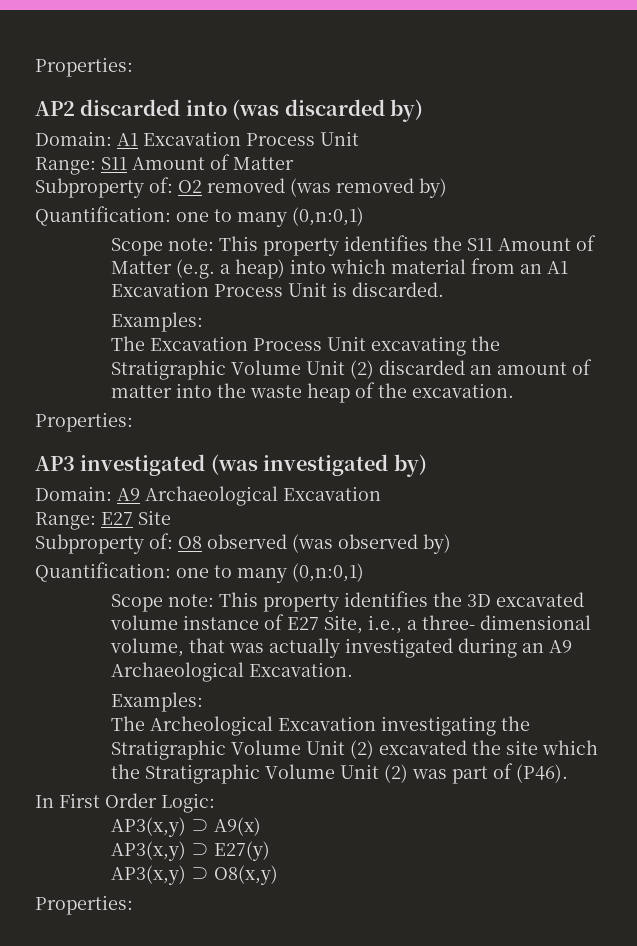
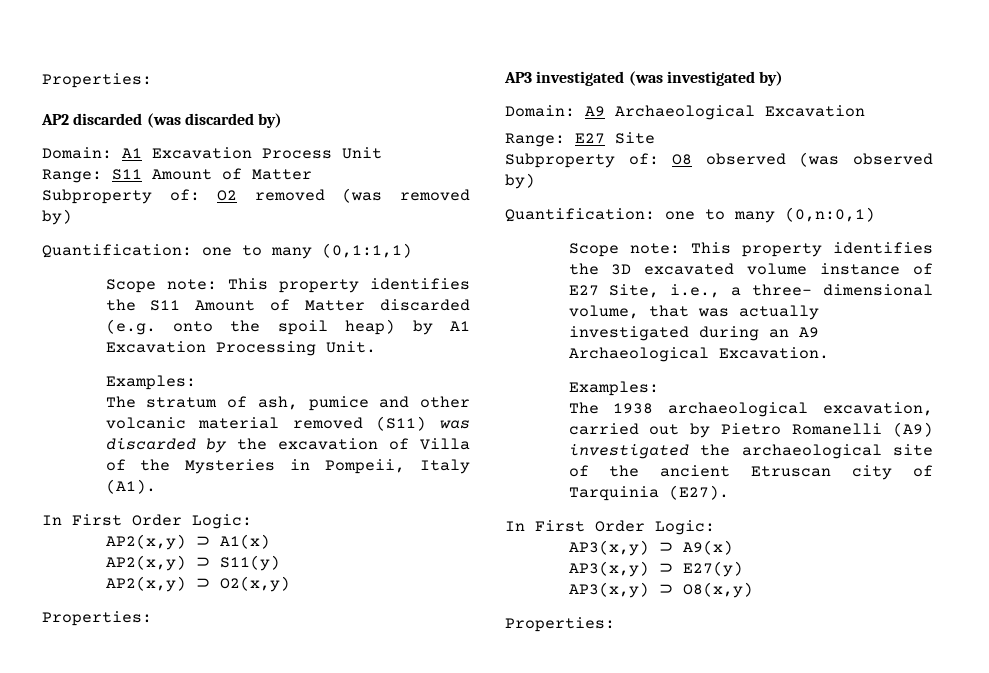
[185,100,227,116] into -> (143, 119) none
[292,207,364,226] (0,n:0,1) -> [322,243,412,258] (0,1:1,1)
[175,258,568,279] [110,282,444,297] [110,312,203,332] [110,336,500,356] [110,359,592,380] [110,382,514,403] (e.g. a heap) into which material from an A1 Excavation Process Unit is discarded. // Examples: // The Excavation Process Unit excavating the Stratigraphic Volume Unit (2) discarded an amount of matter into the waste heap of the excavation. -> [379,299,470,311] [105,319,470,335] [105,341,376,356] [105,375,196,390] [105,396,470,411] [105,416,470,431] [105,438,470,453] [105,459,470,474] [105,479,156,494] [42,514,252,529] [105,534,270,550] [105,555,280,571] [105,576,290,592] discarded (e.g. onto the spoil heap) by A1 Excavation Processing Unit. // Examples: // The stratum of ash, pumice and other volcanic material removed (S11) was discarded by the excavation of Villa of the Mysteries in Pompeii, Italy (A1). // In First Order Logic: // AP2(x,y) ⊃ A1(x) // AP2(x,y) ⊃ S11(y) // AP2(x,y) ⊃ O2(x,y)
[149,716,530,736] [110,740,598,760] [110,763,568,784] Archeological Excavation investigating the Stratigraphic Volume Unit (2) excavated the site which the Stratigraphic Volume Unit (2) was part of (P46). -> [613,402,933,417] [568,422,933,438] [568,444,933,459] [568,465,933,480] [568,485,729,501] 1938 archaeological excavation, carried out by Pietro Romanelli (A9) investigated the archaeological site of the ancient Etruscan city of Tarquinia (E27).

